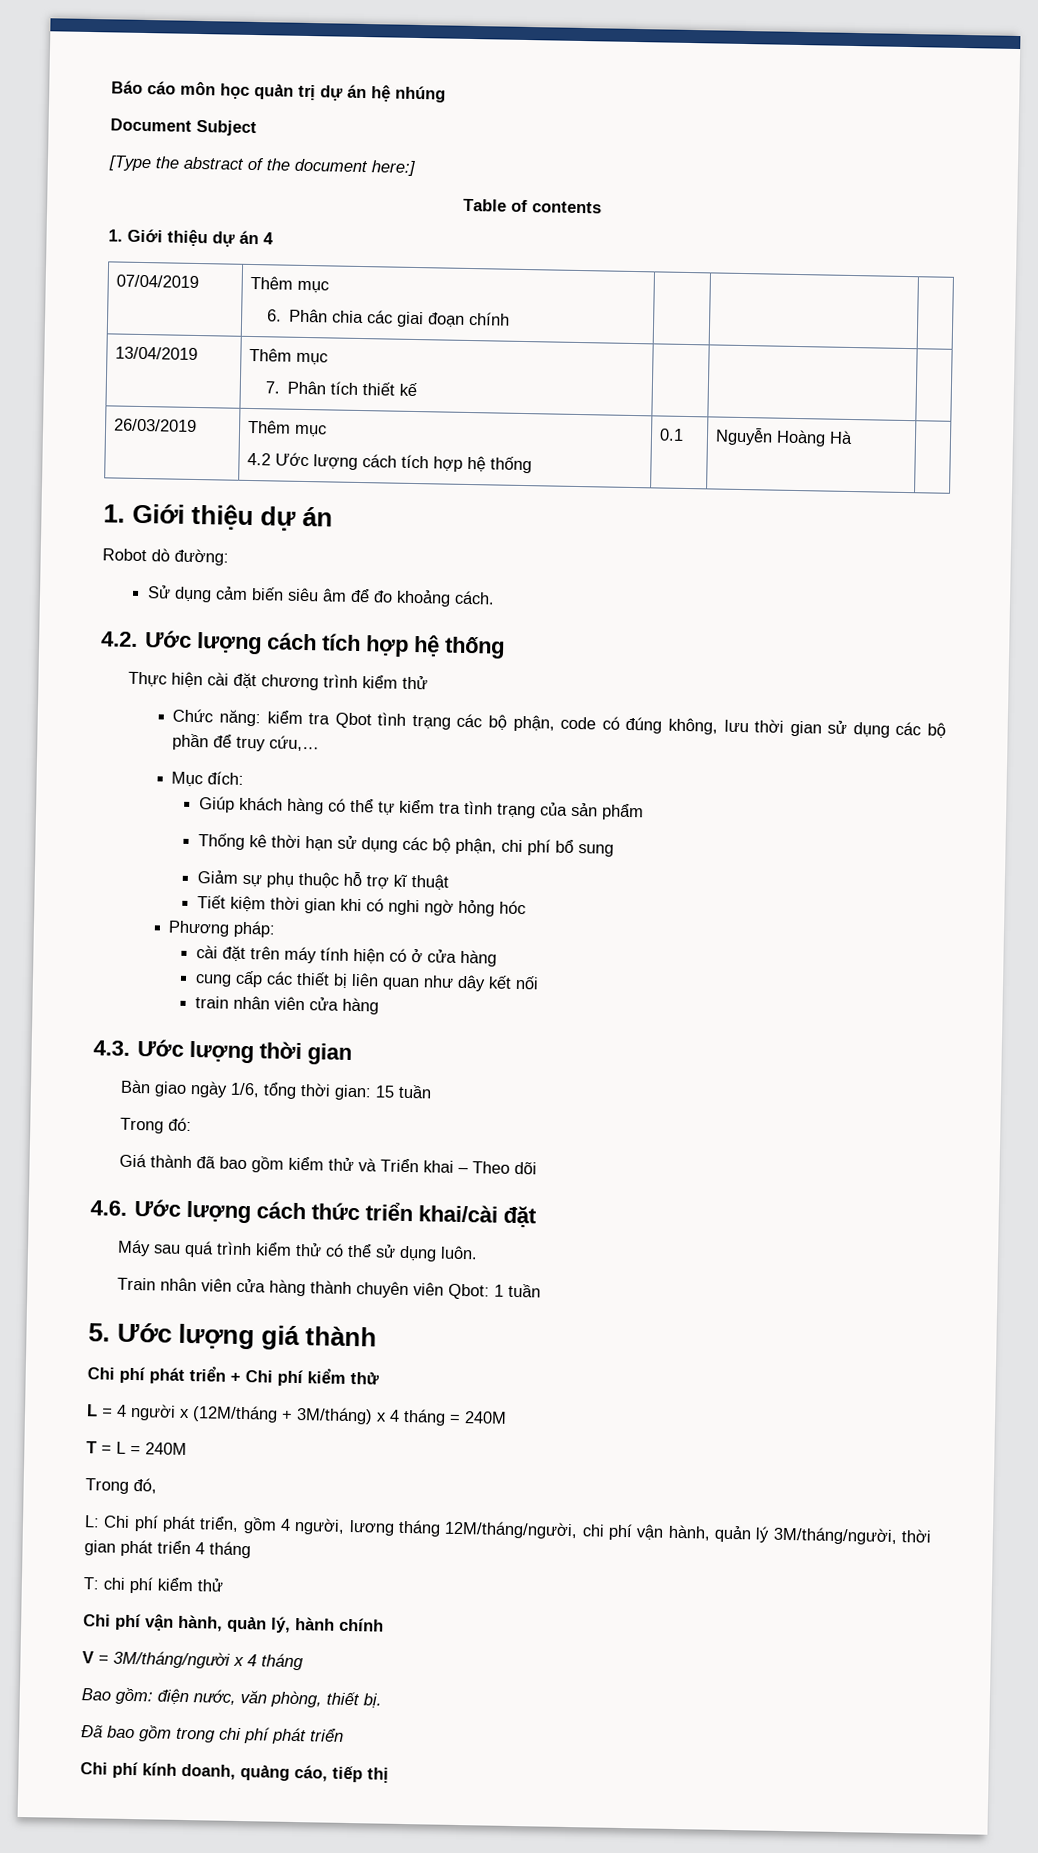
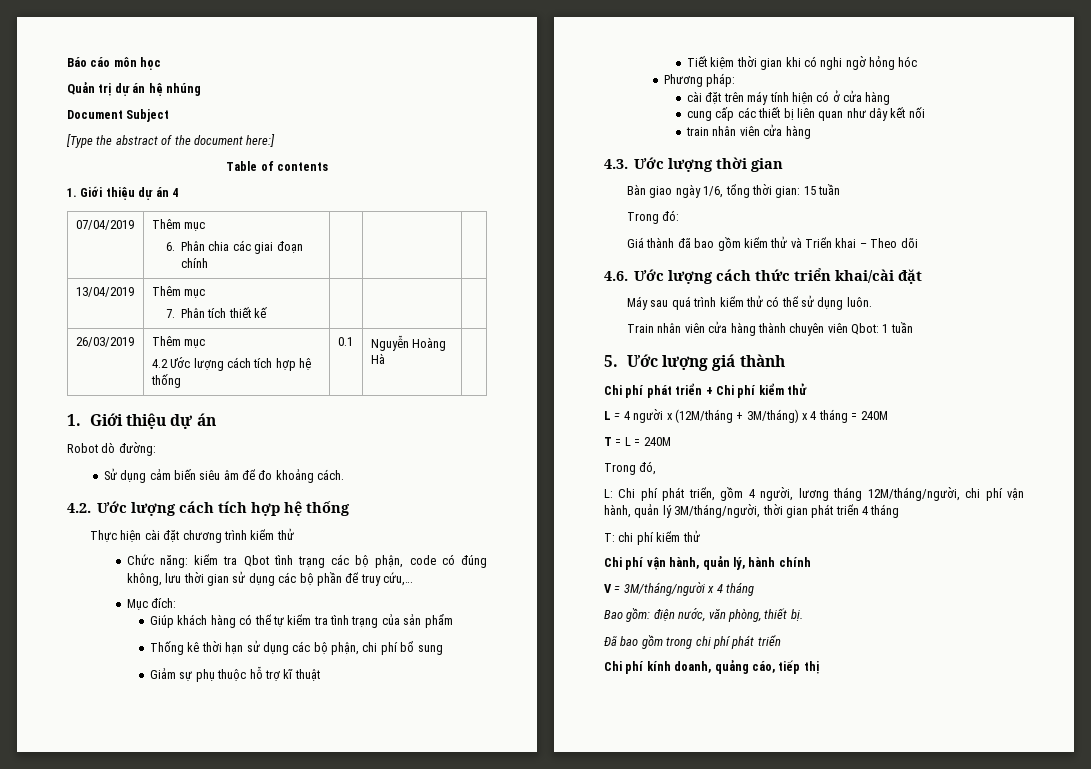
[254,84,294,100] quản -> [67,82,95,95] // Quản

